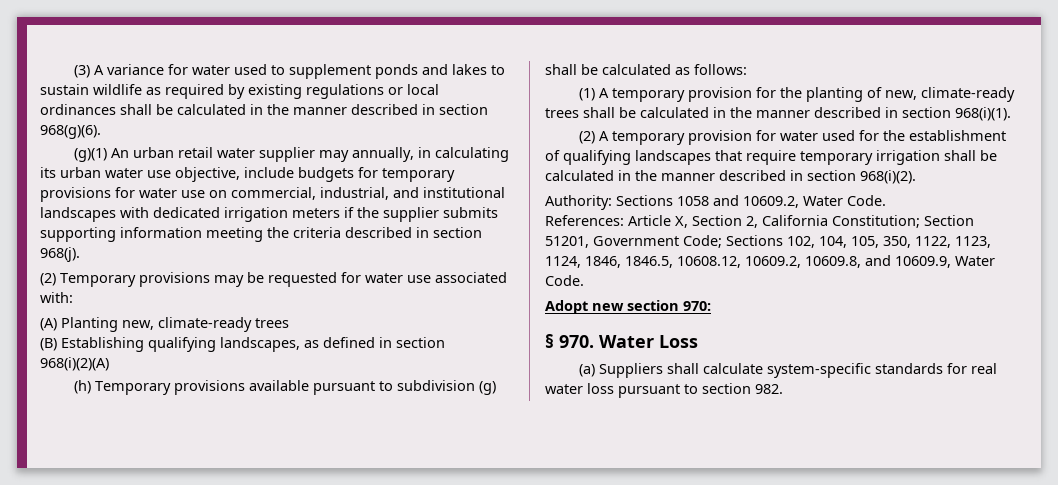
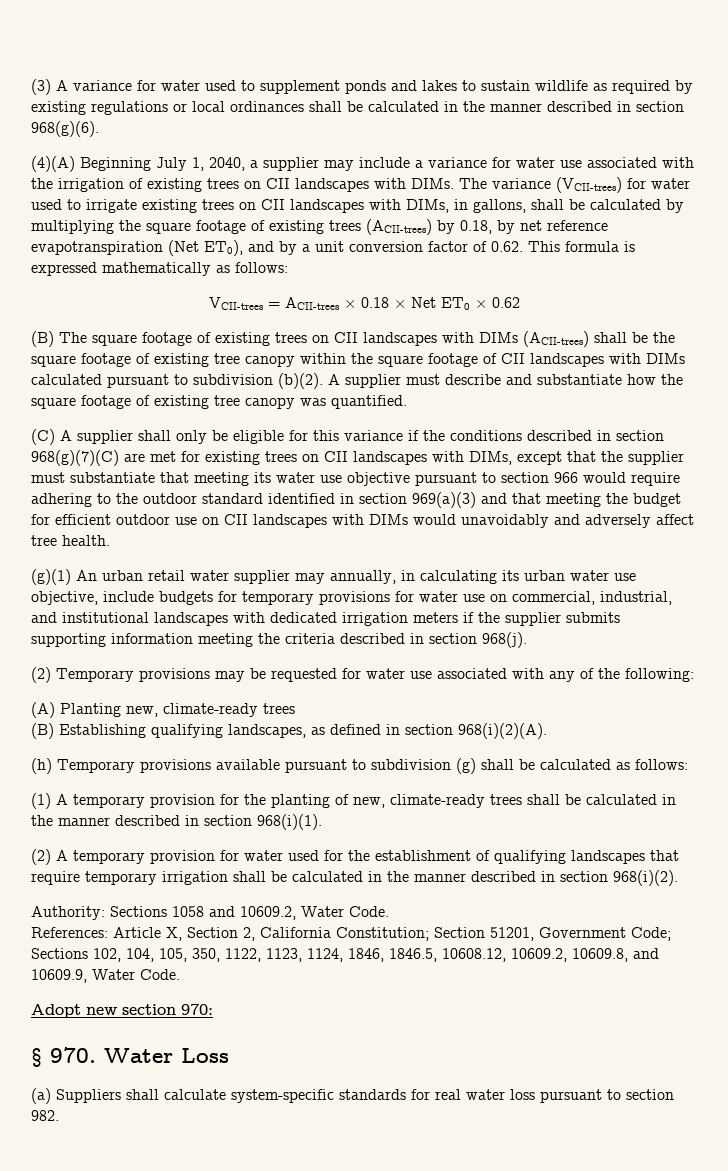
(101, 132) none -> [31,156,694,172] [31,177,690,193] [31,199,684,213] [31,219,608,235] [31,240,635,256] [31,262,288,276] [208,297,520,310] [31,331,675,347] [31,353,685,367] [31,373,683,389] [31,395,407,409] [31,429,664,445] [31,450,684,466] [31,472,680,486] [31,492,681,508] [31,514,694,528] [31,535,110,546] // (4)(A) Beginning July 1, 2040, a supplier may include a variance for water use associated with the irrigation of existing trees on CII landscapes with DIMs. The variance (VCII-trees) for water used to irrigate existing trees on CII landscapes with DIMs, in gallons, shall be calculated by multiplying the square footage of existing trees (ACII-trees) by 0.18, by net reference evapotranspiration (Net ET0), and by a unit conversion factor of 0.62. This formula is expressed mathematically as follows: // VCII-trees = ACII-trees × 0.18 × Net ET0 × 0.62 // (B) The square footage of existing trees on CII landscapes with DIMs (ACII-trees) shall be the square footage of existing tree canopy within the square footage of CII landscapes with DIMs calculated pursuant to subdivision (b)(2). A supplier must describe and substantiate how the square footage of existing tree canopy was quantified. // (C) A supplier shall only be eligible for this variance if the conditions described in section 968(g)(7)(C) are met for existing trees on CII landscapes with DIMs, except that the supplier must substantiate that meeting its water use objective pursuant to section 966 would require adhering to the outdoor standard identified in section 969(a)(3) and that meeting the budget for efficient outdoor use on CII landscapes with DIMs would unavoidably and adversely affect tree health.
[40,292,73,303] with: -> [512,668,694,682] with any of the following:
[40,357,109,371] 968(i)(2)(A) -> [458,723,547,739] 968(i)(2)(A).

